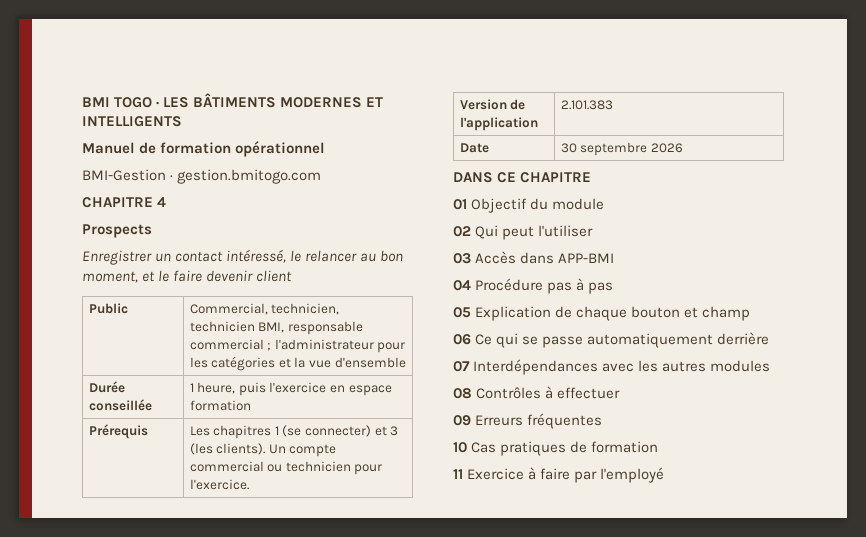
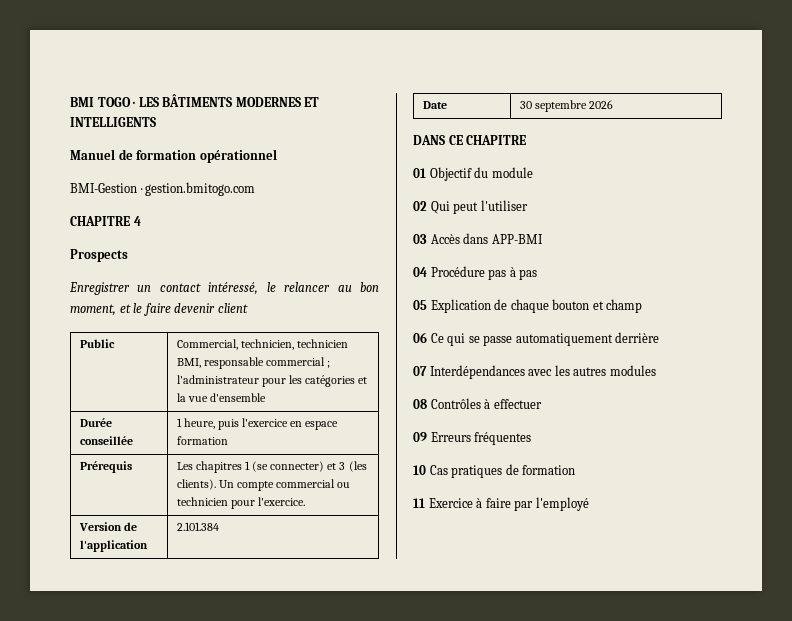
[560,100,613,110] 2.101.383 -> [176,522,219,531] 2.101.384

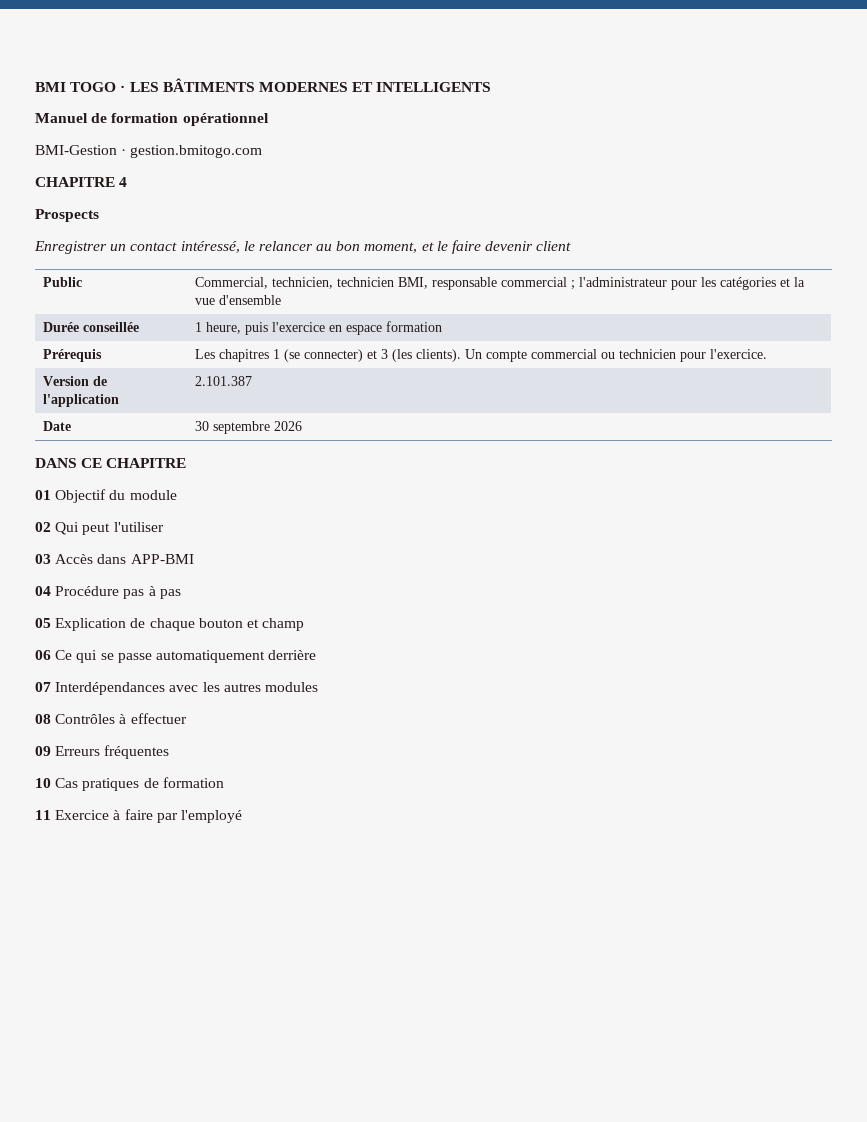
[176,522,219,531] 2.101.384 -> [194,376,252,386] 2.101.387

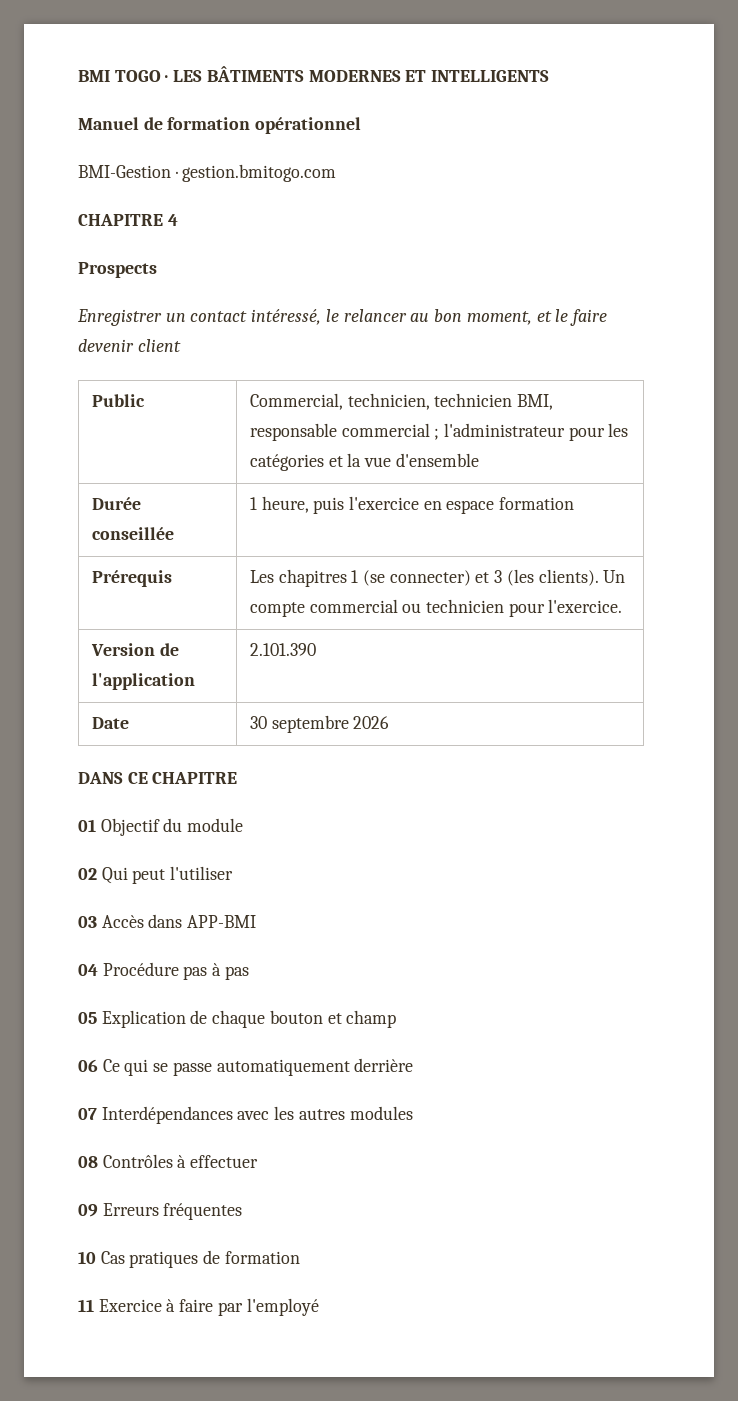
[194,376,252,386] 2.101.387 -> [249,643,316,656] 2.101.390

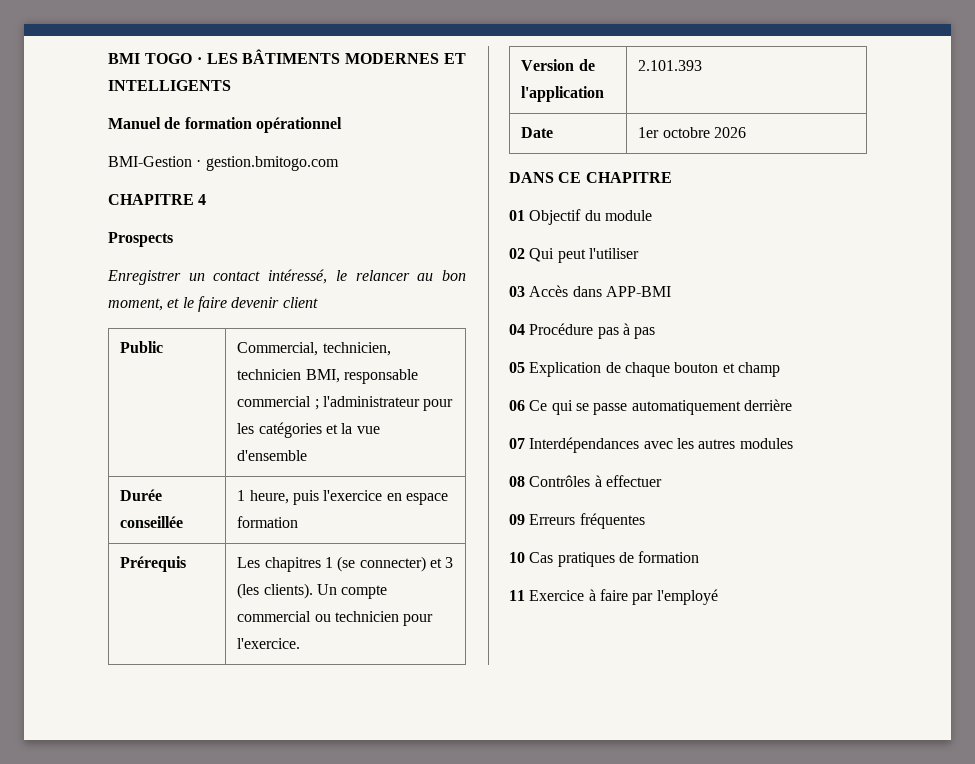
[249,643,316,656] 2.101.390 -> [638,60,703,71] 2.101.393
[249,715,349,733] 30 septembre -> [638,127,710,138] 1er octobre

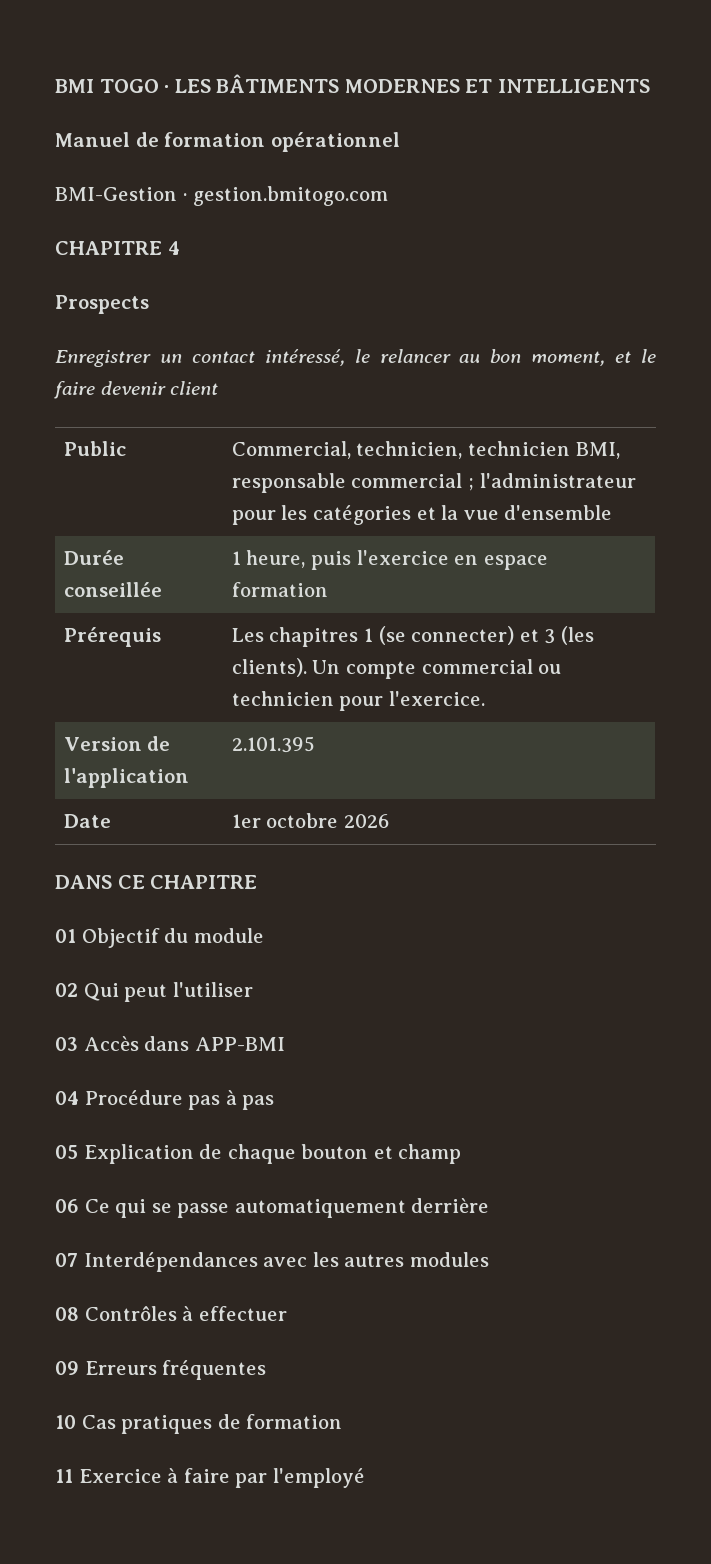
[638,60,703,71] 2.101.393 -> [231,736,315,753] 2.101.395

